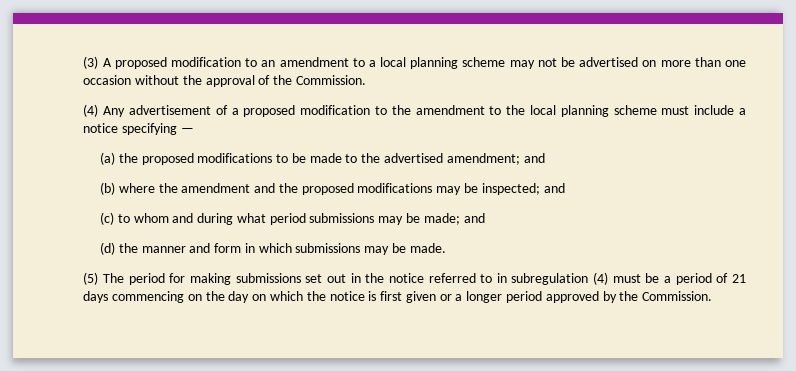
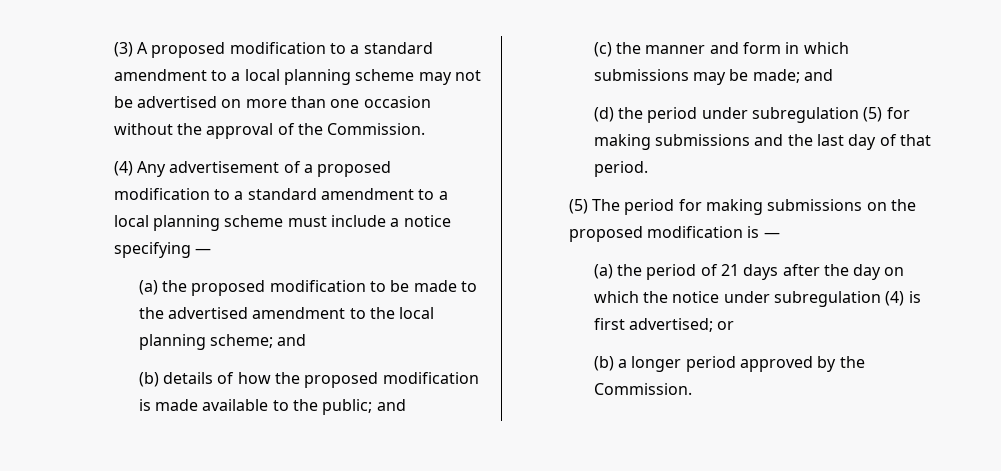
[261,60,276,67] an -> [350,42,433,54] a standard
[391,105,526,115] the amendment to the -> [234,188,448,200] a standard amendment to a
[197,153,273,163] modifications -> [269,280,366,292] modification
[446,153,545,165] [100,182,565,195] [100,212,485,225] [100,242,116,255] amendment; and // (b) where the amendment and the proposed modifications may be inspected; and // (c) to whom and during what period submissions may be made; and // (d) -> [252,307,435,319] [138,334,307,350] [138,372,479,388] [138,399,406,415] [593,42,612,57] amendment to the local planning scheme; and // (b) details of how the proposed modification is made available to the public; and // (c)
[409,243,446,253] made. -> [752,69,833,83] [593,107,910,123] [593,134,931,150] [593,161,648,177] made; and // (d) the period under subregulation (5) for making submissions and the last day of that period.
[305,272,672,285] set out in the notice referred to in subregulation (4) must be a -> [866,199,916,211] [568,226,780,242] [593,264,642,279] on the proposed modification is — // (a) the
[112,291,202,303] commencing on -> [782,264,820,276] after
(365, 296) none -> [723,291,905,307] under subregulation (4)
[405,291,436,303] given -> [628,318,713,332] advertised;
(452, 297) none -> [593,356,614,371] // (b)

